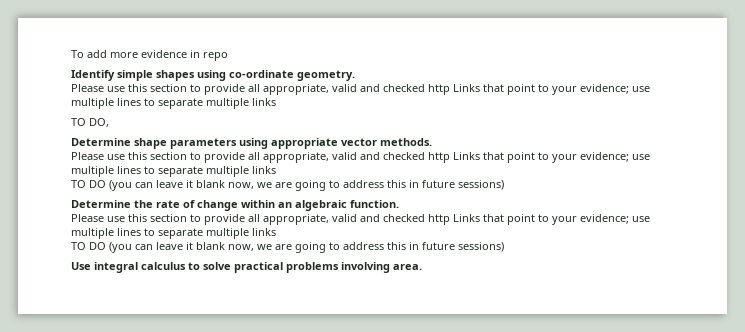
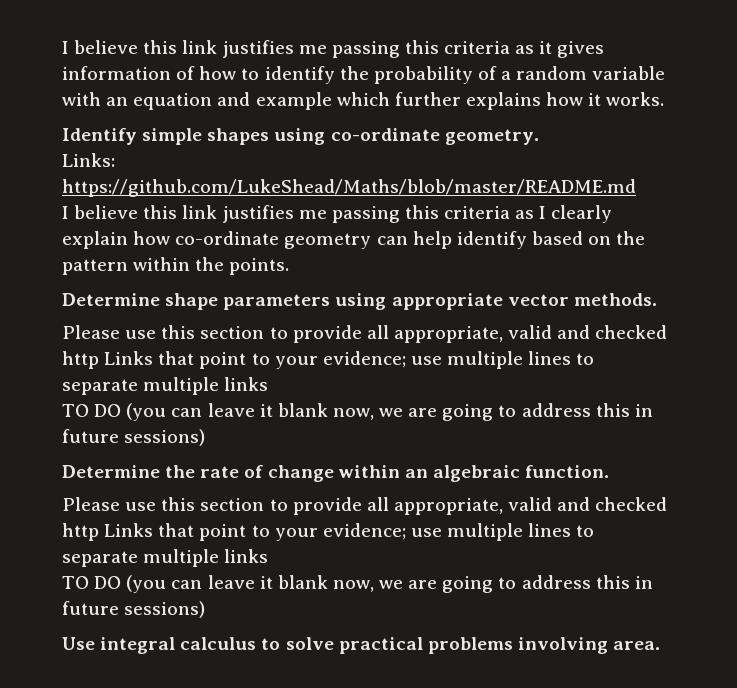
[71,50,228,61] To add more evidence in repo -> [62,40,605,58] [62,66,666,84] [62,92,665,110] I believe this link justifies me passing this criteria as it gives information of how to identify the probability of a random variable with an equation and example which further explains how it works.
[71,84,650,95] [71,98,276,109] [71,118,109,127] Please use this section to provide all appropriate, valid and checked http Links that point to your evidence; use multiple lines to separate multiple links // TO DO, -> [62,153,115,167] [62,179,636,197] [62,205,613,223] [62,231,646,249] [62,257,290,275] Links: https://github.com/LukeShead/Maths/blob/master/README.md // I believe this link justifies me passing this criteria as I clearly explain how co-ordinate geometry can help identify based on the pattern within the points.

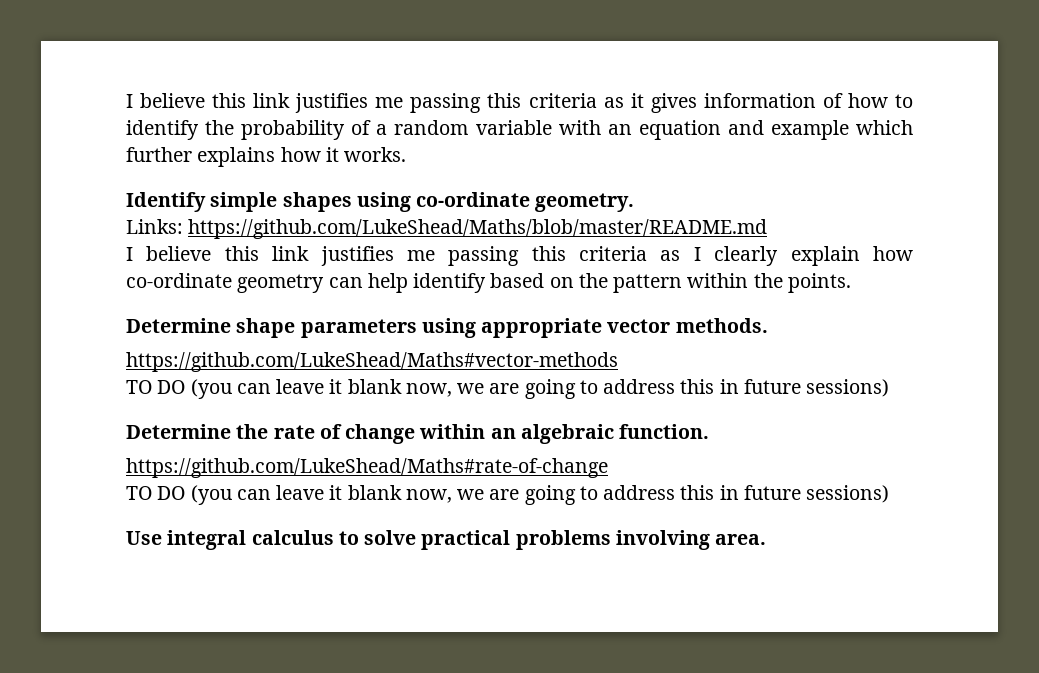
[62,325,668,343] [62,351,595,369] [62,377,269,395] Please use this section to provide all appropriate, valid and checked http Links that point to your evidence; use multiple lines to separate multiple links -> [126,352,618,372] https://github.com/LukeShead/Maths#vector-methods
[62,497,668,515] [62,523,595,541] [62,549,269,567] Please use this section to provide all appropriate, valid and checked http Links that point to your evidence; use multiple lines to separate multiple links -> [126,458,608,478] https://github.com/LukeShead/Maths#rate-of-change

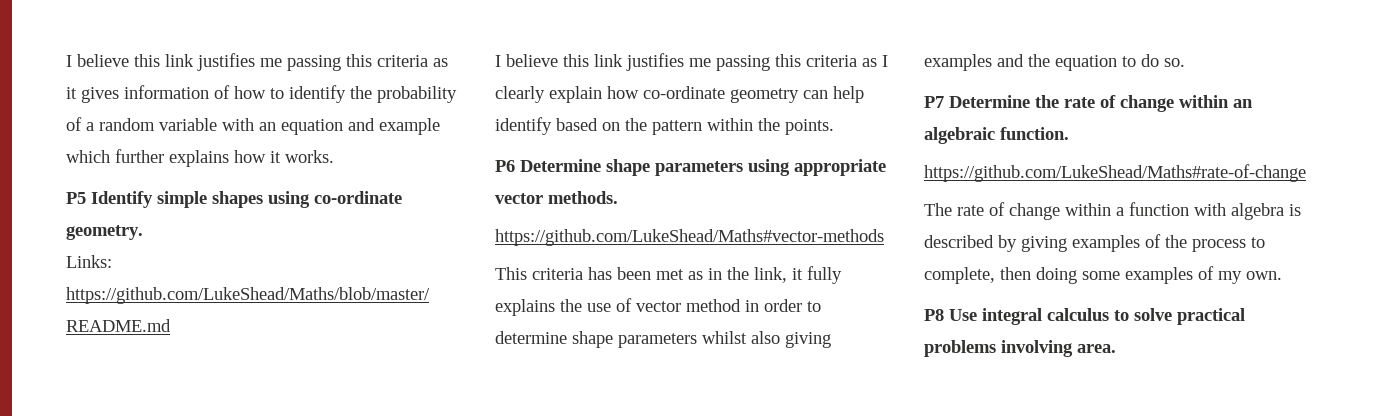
(407, 154) none -> [66,192,86,204] P5
(851, 283) none -> [495,160,515,172] P6
[126,379,890,399] TO DO (you can leave it blank now, we are going to address this in future sessions) // -> [495,266,842,284] [495,298,821,316] [495,331,831,348] [924,54,1185,71] [924,96,944,108] This criteria has been met as in the link, it fully explains the use of vector method in order to determine shape parameters whilst also giving examples and the equation to do so. // P7
[126,485,890,505] TO DO (you can leave it blank now, we are going to address this in future sessions) // -> [924,202,1301,220] [924,234,1265,252] [924,266,1282,284] [924,309,944,321] The rate of change within a function with algebra is described by giving examples of the process to complete, then doing some examples of my own. // P8

